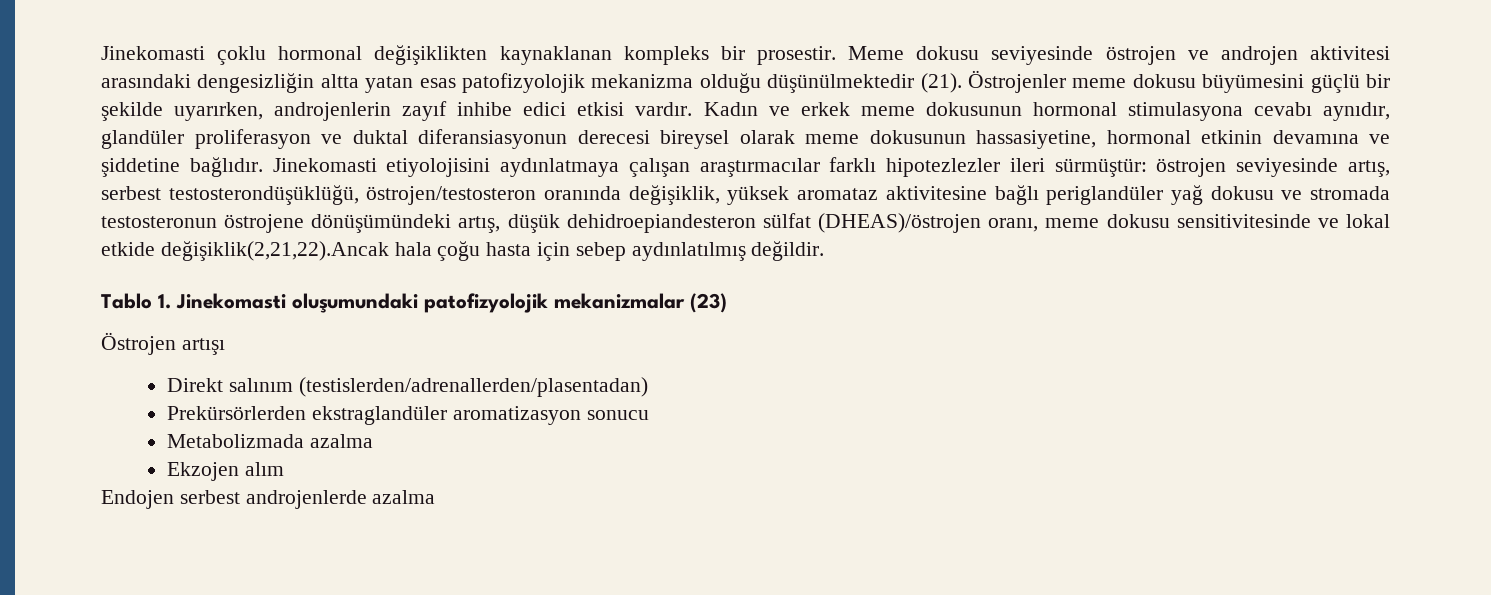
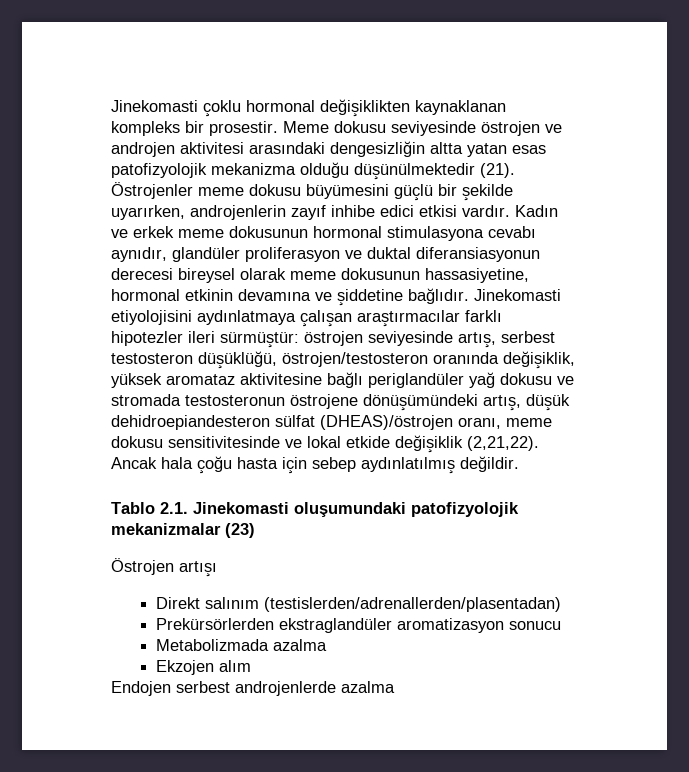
[886,158,1001,177] hipotezlezler -> [111,331,183,346] hipotezler
[168,185,359,205] testosterondüşüklüğü, -> [111,351,277,369] testosteron düşüklüğü,
[160,241,389,261] değişiklik(2,21,22).Ancak -> [395,435,539,453] [111,457,157,469] değişiklik (2,21,22). Ancak
[158,294,171,309] 1. -> [160,502,188,514] 2.1.

